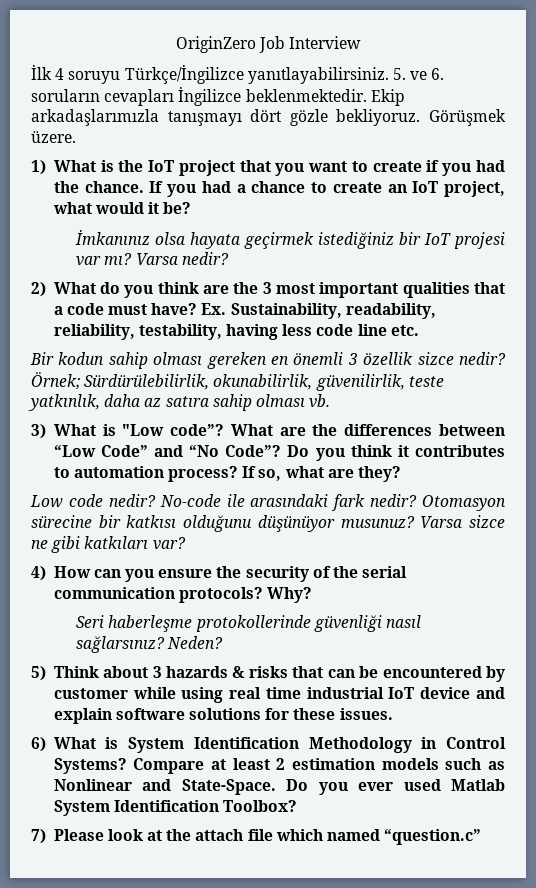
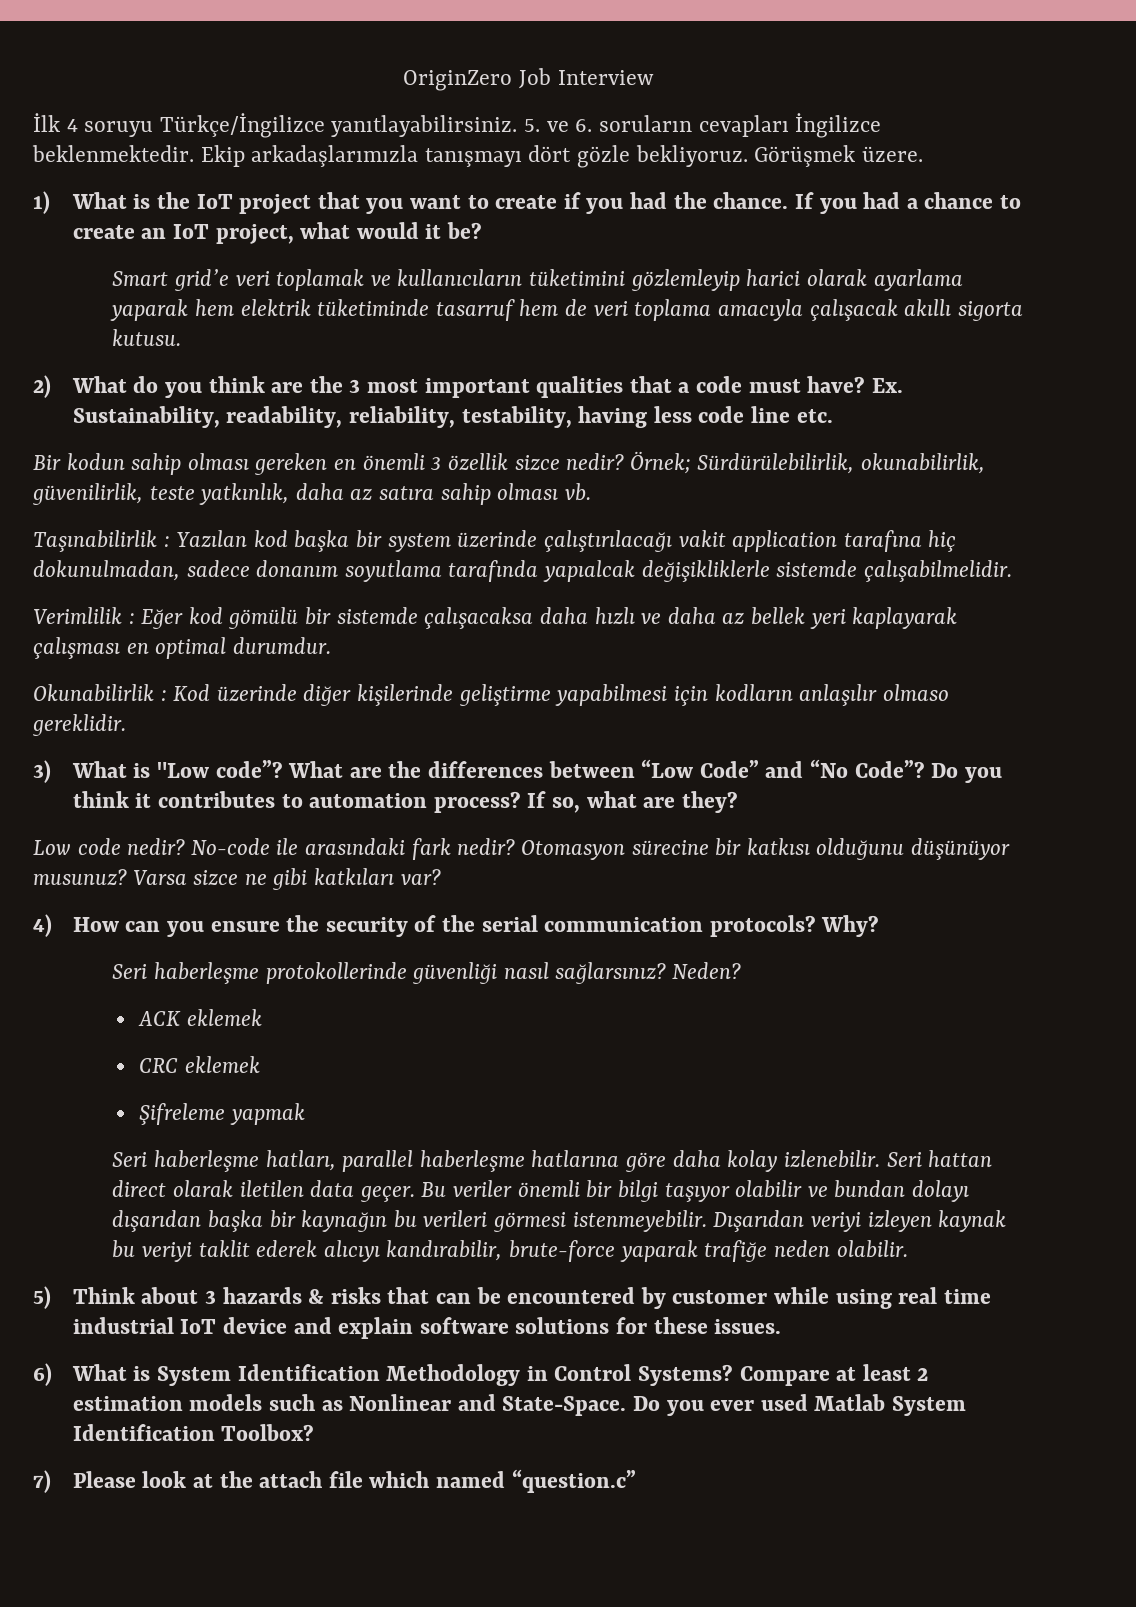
[75,229,505,249] [76,252,229,266] İmkanınız olsa hayata geçirmek istediğiniz bir IoT projesi var mı? Varsa nedir? -> [112,269,963,291] [110,299,1023,321] [112,329,182,346] Smart grid’e veri toplamak ve kullanıcıların tüketimini gözlemleyip harici olarak ayarlama yaparak hem elektrik tüketiminde tasarruf hem de veri toplama amacıyla çalışacak akıllı sigorta kutusu.
(331, 401) none -> [33,530,957,552] [33,560,1012,582] [33,607,958,629] [33,637,331,659] [33,684,949,706] [32,714,126,736] // Taşınabilirlik : Yazılan kod başka bir system üzerinde çalıştırılacağı vakit application tarafına hiç dokunulmadan, sadece donanım soyutlama tarafında yapıalcak değişikliklerle sistemde çalışabilmelidir. // Verimlilik : Eğer kod gömülü bir sistemde çalışacaksa daha hızlı ve daha az bellek yeri kaplayarak çalışması en optimal durumdur. // Okunabilirlik : Kod üzerinde diğer kişilerinde geliştirme yapabilmesi için kodların anlaşılır olmaso gereklidir.
(224, 642) none -> [138,1009,262,1026] [139,1056,260,1073] [139,1103,305,1125] [112,1150,993,1172] [112,1180,969,1202] [112,1210,1007,1232] [112,1240,908,1262] // ACK eklemek // CRC eklemek // Şifreleme yapmak // Seri haberleşme hatları, parallel haberleşme hatlarına göre daha kolay izlenebilir. Seri hattan direct olarak iletilen data geçer. Bu veriler önemli bir bilgi taşıyor olabilir ve bundan dolayı dışarıdan başka bir kaynağın bu verileri görmesi istenmeyebilir. Dışarıdan veriyi izleyen kaynak bu veriyi taklit ederek alıcıyı kandırabilir, brute-force yaparak trafiğe neden olabilir.

